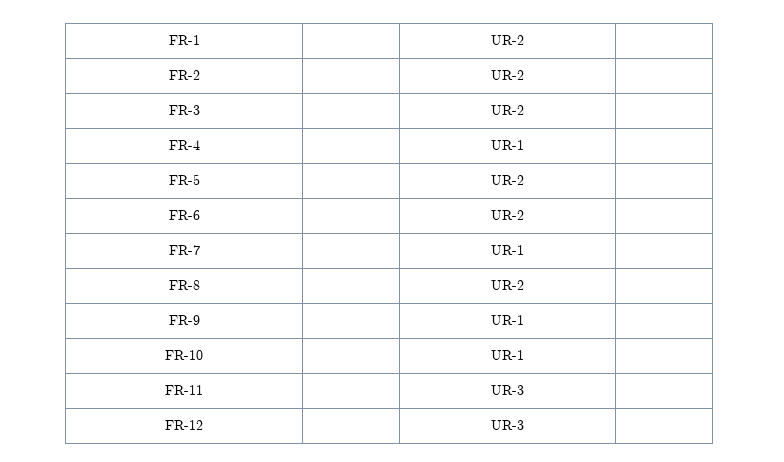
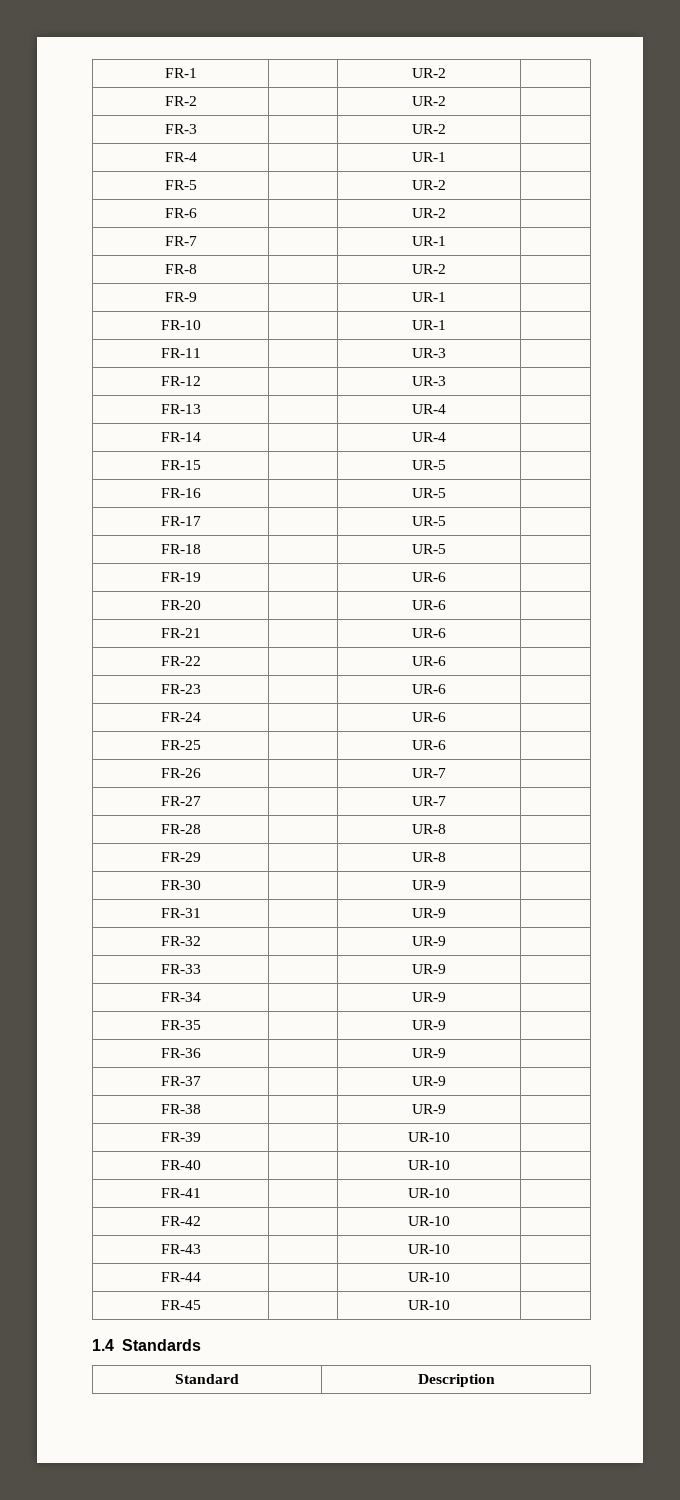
(524, 425) none -> [160,404,201,414] [412,404,446,414] [160,432,201,442] [412,432,446,442] [160,460,201,470] [412,460,446,470] [160,488,201,498] [412,488,446,498] [160,516,201,526] [412,516,446,526] [160,544,201,554] [412,544,446,554] [160,572,201,582] [412,572,446,582] [160,600,201,610] [412,600,446,610] [160,628,201,638] [412,628,446,638] [160,656,201,666] [412,656,446,666] [160,684,201,694] [412,684,446,694] [160,712,201,722] [412,712,446,722] [160,740,201,750] [412,740,446,750] [160,768,201,778] [412,768,446,778] [160,796,201,806] [412,796,446,806] [160,824,201,834] [412,824,446,834] [160,852,201,862] [412,852,446,862] [160,880,201,890] [412,880,446,890] [160,908,201,918] [412,908,446,918] [160,936,201,946] [412,936,446,946] [160,964,201,974] [412,964,446,974] [160,992,201,1002] [412,992,446,1002] [160,1020,201,1030] [412,1020,446,1030] [160,1048,201,1058] [412,1048,446,1058] [160,1076,201,1086] [412,1076,446,1086] [160,1104,201,1114] [412,1104,446,1114] [160,1132,201,1142] [408,1132,450,1142] [160,1160,201,1170] [408,1160,450,1170] [160,1188,201,1198] [408,1188,450,1198] [160,1216,201,1226] [408,1216,450,1226] [160,1244,201,1254] [408,1244,450,1254] [160,1272,201,1282] [408,1272,450,1282] [160,1300,201,1310] [408,1300,450,1310] [92,1339,201,1351] [175,1374,239,1384] [417,1374,495,1387] // FR-13 | | UR-4 | // FR-14 | | UR-4 | // FR-15 | | UR-5 | // FR-16 | | UR-5 | // FR-17 | | UR-5 | // FR-18 | | UR-5 | // FR-19 | | UR-6 | // FR-20 | | UR-6 | // FR-21 | | UR-6 | // FR-22 | | UR-6 | // FR-23 | | UR-6 | // FR-24 | | UR-6 | // FR-25 | | UR-6 | // FR-26 | | UR-7 | // FR-27 | | UR-7 | // FR-28 | | UR-8 | // FR-29 | | UR-8 | // FR-30 | | UR-9 | // FR-31 | | UR-9 | // FR-32 | | UR-9 | // FR-33 | | UR-9 | // FR-34 | | UR-9 | // FR-35 | | UR-9 | // FR-36 | | UR-9 | // FR-37 | | UR-9 | // FR-38 | | UR-9 | // FR-39 | | UR-10 | // FR-40 | | UR-10 | // FR-41 | | UR-10 | // FR-42 | | UR-10 | // FR-43 | | UR-10 | // FR-44 | | UR-10 | // FR-45 | | UR-10 | // 1.4 Standards // Standard | Description

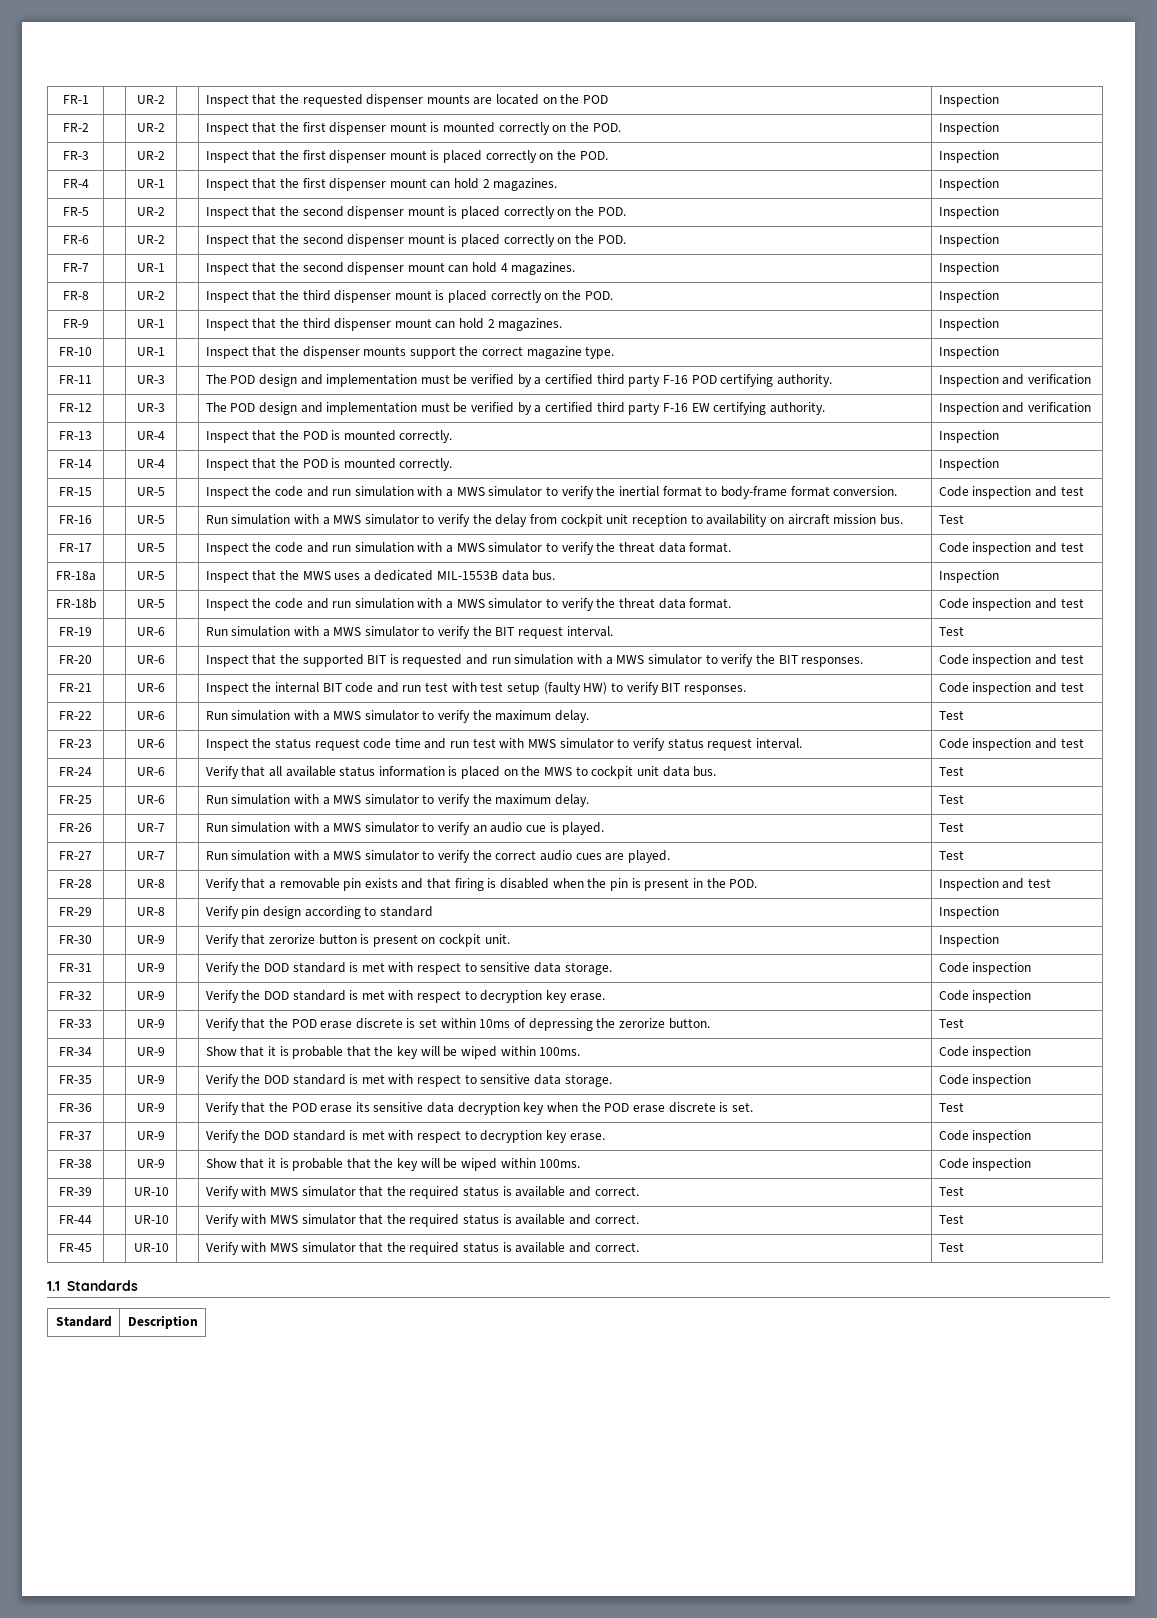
[164,96,197,106] [412,96,446,106] [164,124,197,134] [412,124,446,134] [164,152,197,162] [412,152,446,162] [164,180,197,190] [412,180,446,190] [164,208,197,218] [412,208,446,218] [164,236,197,246] [412,236,446,246] [164,264,197,274] [412,264,446,274] [164,292,197,302] [412,292,446,302] [160,320,201,330] [412,320,446,330] [160,348,201,358] [412,348,446,358] [160,376,201,386] [412,376,446,386] [160,404,201,414] [412,404,446,414] [160,432,201,442] [412,432,446,442] [160,460,201,470] [412,460,446,470] [160,488,201,498] [412,488,446,498] [160,516,201,526] [412,516,446,526] [160,544,201,554] [412,544,446,554] [160,572,201,582] [412,572,446,582] [160,600,201,610] [412,600,446,610] [160,628,201,638] [412,628,446,638] [160,656,201,666] [412,656,446,666] [160,684,201,694] [412,684,446,694] [160,712,201,722] [412,712,446,722] [160,740,201,750] [412,740,446,750] [160,768,201,778] [412,768,446,778] [160,796,201,806] [412,796,446,806] [160,824,201,834] [412,824,446,834] [160,852,201,862] [412,852,446,862] [160,880,201,890] [412,880,446,890] [160,908,201,918] [412,908,446,918] [160,936,201,946] [412,936,446,946] [160,964,201,974] [412,964,446,974] [160,992,201,1002] [412,992,446,1002] [160,1020,201,1030] [412,1020,446,1030] [160,1048,201,1058] [412,1048,446,1058] [160,1076,201,1086] [412,1076,446,1086] [160,1104,201,1114] [412,1104,446,1114] [160,1132,201,1142] [408,1132,450,1142] [160,1160,201,1170] [408,1160,450,1170] [160,1188,201,1198] [408,1188,450,1198] [160,1216,201,1226] [408,1216,450,1226] [160,1244,201,1254] [408,1244,450,1254] [160,1272,201,1282] [408,1272,450,1282] [160,1300,201,1310] [408,1300,450,1310] [92,1339,114,1351] // FR-2 | | UR-2 | // FR-3 | | UR-2 | // FR-4 | | UR-1 | // FR-5 | | UR-2 | // FR-6 | | UR-2 | // FR-7 | | UR-1 | // FR-8 | | UR-2 | // FR-9 | | UR-1 | // FR-10 | | UR-1 | // FR-11 | | UR-3 | // FR-12 | | UR-3 | // FR-13 | | UR-4 | // FR-14 | | UR-4 | // FR-15 | | UR-5 | // FR-16 | | UR-5 | // FR-17 | | UR-5 | // FR-18 | | UR-5 | // FR-19 | | UR-6 | // FR-20 | | UR-6 | // FR-21 | | UR-6 | // FR-22 | | UR-6 | // FR-23 | | UR-6 | // FR-24 | | UR-6 | // FR-25 | | UR-6 | // FR-26 | | UR-7 | // FR-27 | | UR-7 | // FR-28 | | UR-8 | // FR-29 | | UR-8 | // FR-30 | | UR-9 | // FR-31 | | UR-9 | // FR-32 | | UR-9 | // FR-33 | | UR-9 | // FR-34 | | UR-9 | // FR-35 | | UR-9 | // FR-36 | | UR-9 | // FR-37 | | UR-9 | // FR-38 | | UR-9 | // FR-39 | | UR-10 | // FR-40 | | UR-10 | // FR-41 | | UR-10 | // FR-42 | | UR-10 | // FR-43 | | UR-10 | // FR-44 | | UR-10 | // FR-45 | | UR-10 | // 1.4 -> [205,94,609,107] [938,94,999,107] [62,123,89,132] [137,123,165,132] [205,122,621,135] [938,122,999,135] [62,151,89,160] [137,151,165,160] [205,150,608,163] [938,150,999,163] [62,179,89,188] [137,179,165,188] [205,178,558,191] [938,178,999,191] [62,207,89,216] [137,207,165,216] [205,206,626,219] [938,206,999,219] [62,235,89,244] [137,235,165,244] [205,234,626,247] [938,234,999,247] [62,263,89,272] [137,263,165,272] [205,262,576,275] [938,262,999,275] [62,291,89,300] [137,291,165,300] [205,290,613,303] [938,290,999,303] [62,319,89,328] [137,319,165,328] [205,318,563,331] [938,318,999,331] [59,347,92,356] [137,347,165,356] [205,346,615,359] [938,346,999,359] [59,375,92,384] [137,375,165,384] [205,374,832,387] [938,374,1091,387] [59,403,92,412] [137,403,165,412] [205,402,825,415] [938,402,1091,415] [59,431,92,440] [137,431,165,440] [205,430,453,443] [938,430,999,443] [59,459,92,468] [137,459,165,468] [205,458,453,471] [938,458,999,471] [59,487,92,496] [137,487,165,496] [205,486,898,499] [938,486,1084,499] [59,515,92,524] [137,515,165,524] [205,514,903,527] [938,514,964,524] [59,543,92,552] [137,543,165,552] [205,542,732,555] [938,542,1084,555] [55,571,96,581] [137,571,165,580] [205,570,556,583] [938,570,999,583] [55,598,96,609] [137,599,165,608] [205,598,732,611] [938,598,1084,611] [59,627,92,636] [137,627,165,636] [205,626,613,639] [938,626,964,636] [59,655,92,664] [137,655,165,664] [205,654,864,667] [938,654,1084,667] [59,683,92,692] [137,683,165,692] [205,682,746,695] [938,682,1084,695] [59,711,92,720] [137,711,165,720] [205,710,590,723] [938,710,964,720] [59,739,92,748] [137,739,165,748] [205,738,802,751] [938,738,1084,751] [59,767,92,776] [137,767,165,776] [205,766,717,779] [938,766,964,776] [59,795,92,804] [137,795,165,804] [205,794,590,807] [938,794,964,804] [59,823,92,832] [137,823,165,832] [205,822,605,835] [938,822,964,832] [59,851,92,860] [137,851,165,860] [205,850,670,863] [938,850,964,860] [59,879,92,888] [137,879,165,888] [205,878,758,891] [938,878,1051,891] [59,907,92,916] [137,907,165,916] [205,906,433,919] [938,906,999,919] [59,935,92,944] [137,935,165,944] [205,934,510,947] [938,934,999,947] [59,963,92,972] [137,963,165,972] [205,962,612,975] [938,962,1032,975] [59,991,92,1000] [137,991,165,1000] [205,990,605,1003] [938,990,1032,1003] [59,1019,92,1028] [137,1019,165,1028] [205,1018,710,1031] [938,1018,964,1028] [59,1047,92,1056] [137,1047,165,1056] [205,1046,581,1059] [938,1046,1032,1059] [59,1075,92,1084] [137,1075,165,1084] [205,1074,612,1087] [938,1074,1032,1087] [59,1103,92,1112] [137,1103,165,1112] [205,1102,753,1115] [938,1102,964,1112] [59,1131,92,1140] [137,1131,165,1140] [205,1130,605,1143] [938,1130,1032,1143] [59,1159,92,1168] [137,1159,165,1168] [205,1158,581,1171] [938,1158,1032,1171] [59,1187,92,1196] [133,1187,169,1196] [205,1186,639,1199] [938,1186,964,1196] [59,1215,92,1224] [133,1215,169,1224] [205,1214,639,1227] [938,1214,964,1224] [59,1243,92,1252] [133,1243,169,1252] [205,1242,639,1255] [938,1242,964,1252] [47,1281,60,1291] | Inspect that the requested dispenser mounts are located on the POD | Inspection // FR-2 | | UR-2 | | Inspect that the first dispenser mount is mounted correctly on the POD. | Inspection // FR-3 | | UR-2 | | Inspect that the first dispenser mount is placed correctly on the POD. | Inspection // FR-4 | | UR-1 | | Inspect that the first dispenser mount can hold 2 magazines. | Inspection // FR-5 | | UR-2 | | Inspect that the second dispenser mount is placed correctly on the POD. | Inspection // FR-6 | | UR-2 | | Inspect that the second dispenser mount is placed correctly on the POD. | Inspection // FR-7 | | UR-1 | | Inspect that the second dispenser mount can hold 4 magazines. | Inspection // FR-8 | | UR-2 | | Inspect that the third dispenser mount is placed correctly on the POD. | Inspection // FR-9 | | UR-1 | | Inspect that the third dispenser mount can hold 2 magazines. | Inspection // FR-10 | | UR-1 | | Inspect that the dispenser mounts support the correct magazine type. | Inspection // FR-11 | | UR-3 | | The POD design and implementation must be verified by a certified third party F-16 POD certifying authority. | Inspection and verification // FR-12 | | UR-3 | | The POD design and implementation must be verified by a certified third party F-16 EW certifying authority. | Inspection and verification // FR-13 | | UR-4 | | Inspect that the POD is mounted correctly. | Inspection // FR-14 | | UR-4 | | Inspect that the POD is mounted correctly. | Inspection // FR-15 | | UR-5 | | Inspect the code and run simulation with a MWS simulator to verify the inertial format to body-frame format conversion. | Code inspection and test // FR-16 | | UR-5 | | Run simulation with a MWS simulator to verify the delay from cockpit unit reception to availability on aircraft mission bus. | Test // FR-17 | | UR-5 | | Inspect the code and run simulation with a MWS simulator to verify the threat data format. | Code inspection and test // FR-18a | | UR-5 | | Inspect that the MWS uses a dedicated MIL-1553B data bus. | Inspection // FR-18b | | UR-5 | | Inspect the code and run simulation with a MWS simulator to verify the threat data format. | Code inspection and test // FR-19 | | UR-6 | | Run simulation with a MWS simulator to verify the BIT request interval. | Test // FR-20 | | UR-6 | | Inspect that the supported BIT is requested and run simulation with a MWS simulator to verify the BIT responses. | Code inspection and test // FR-21 | | UR-6 | | Inspect the internal BIT code and run test with test setup (faulty HW) to verify BIT responses. | Code inspection and test // FR-22 | | UR-6 | | Run simulation with a MWS simulator to verify the maximum delay. | Test // FR-23 | | UR-6 | | Inspect the status request code time and run test with MWS simulator to verify status request interval. | Code inspection and test // FR-24 | | UR-6 | | Verify that all available status information is placed on the MWS to cockpit unit data bus. | Test // FR-25 | | UR-6 | | Run simulation with a MWS simulator to verify the maximum delay. | Test // FR-26 | | UR-7 | | Run simulation with a MWS simulator to verify an audio cue is played. | Test // FR-27 | | UR-7 | | Run simulation with a MWS simulator to verify the correct audio cues are played. | Test // FR-28 | | UR-8 | | Verify that a removable pin exists and that firing is disabled when the pin is present in the POD. | Inspection and test // FR-29 | | UR-8 | | Verify pin design according to standard | Inspection // FR-30 | | UR-9 | | Verify that zerorize button is present on cockpit unit. | Inspection // FR-31 | | UR-9 | | Verify the DOD standard is met with respect to sensitive data storage. | Code inspection // FR-32 | | UR-9 | | Verify the DOD standard is met with respect to decryption key erase. | Code inspection // FR-33 | | UR-9 | | Verify that the POD erase discrete is set within 10ms of depressing the zerorize button. | Test // FR-34 | | UR-9 | | Show that it is probable that the key will be wiped within 100ms. | Code inspection // FR-35 | | UR-9 | | Verify the DOD standard is met with respect to sensitive data storage. | Code inspection // FR-36 | | UR-9 | | Verify that the POD erase its sensitive data decryption key when the POD erase discrete is set. | Test // FR-37 | | UR-9 | | Verify the DOD standard is met with respect to decryption key erase. | Code inspection // FR-38 | | UR-9 | | Show that it is probable that the key will be wiped within 100ms. | Code inspection // FR-39 | | UR-10 | | Verify with MWS simulator that the required status is available and correct. | Test // FR-44 | | UR-10 | | Verify with MWS simulator that the required status is available and correct. | Test // FR-45 | | UR-10 | | Verify with MWS simulator that the required status is available and correct. | Test // 1.1

